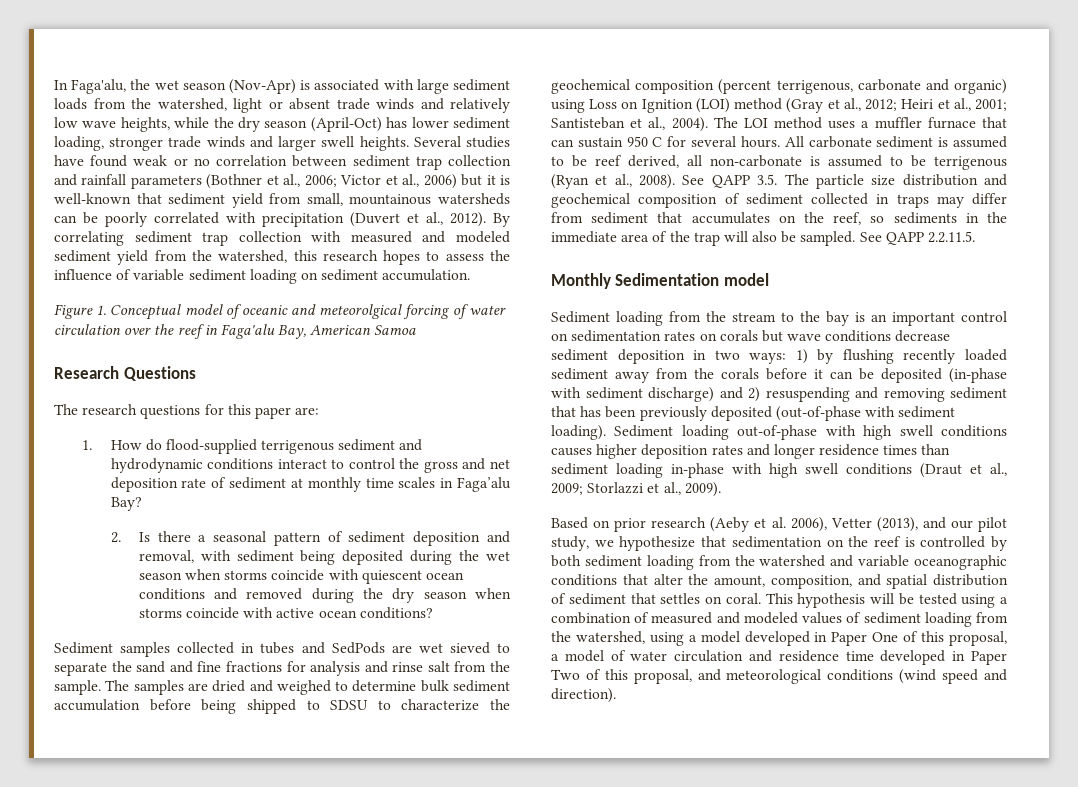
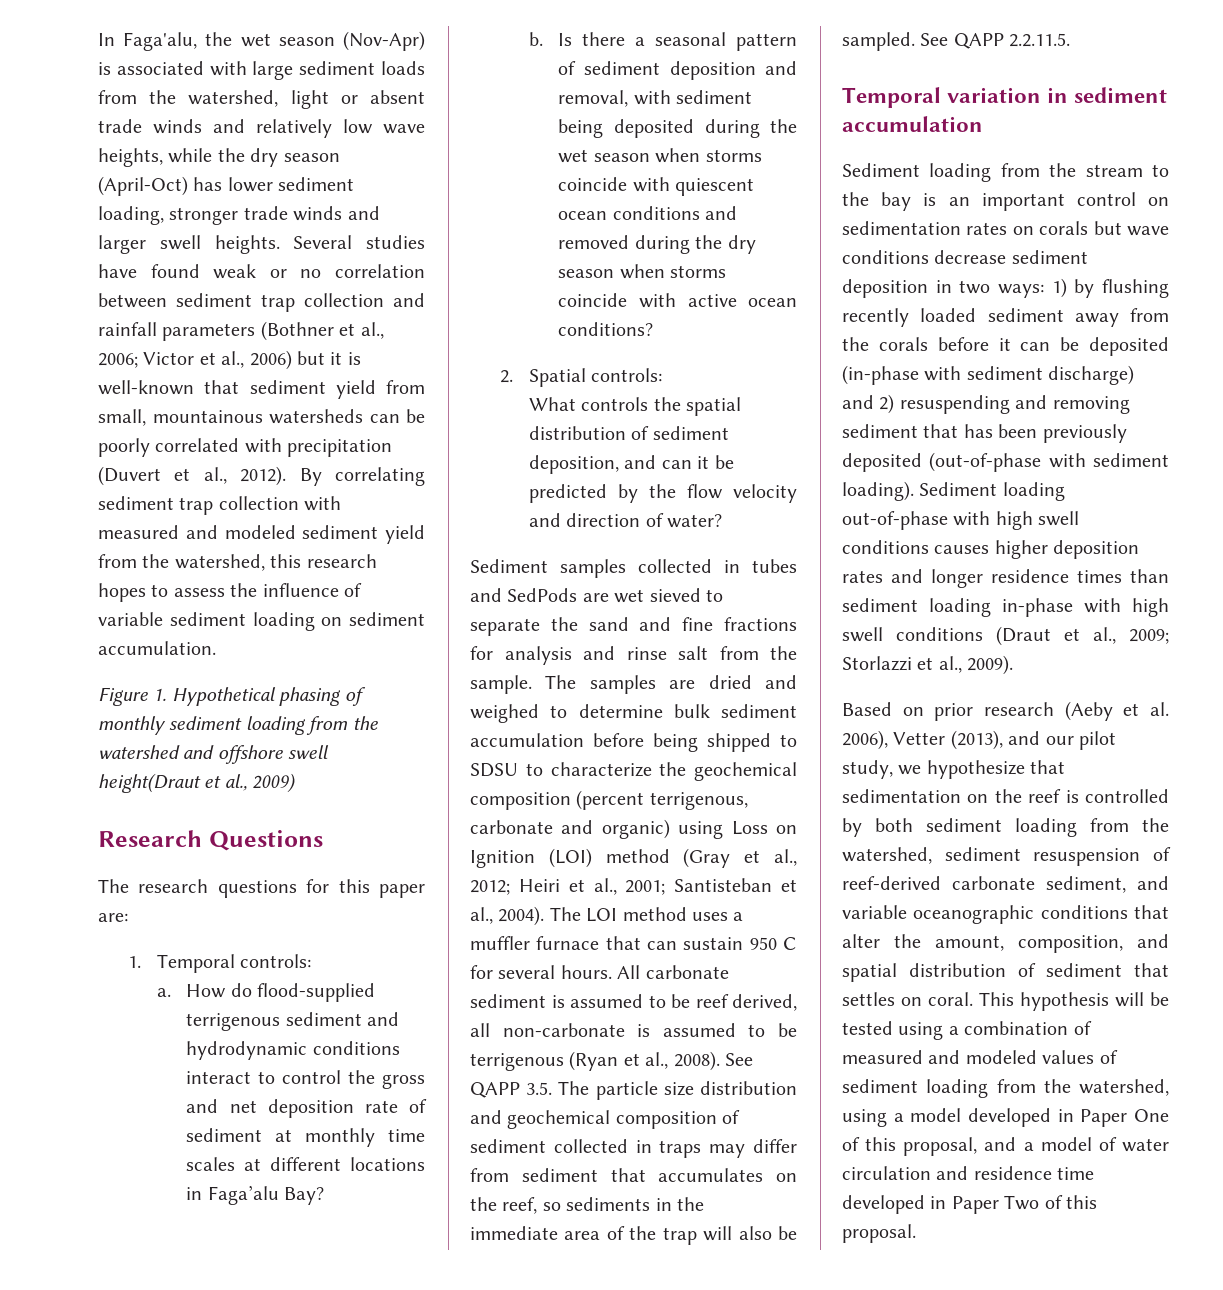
[110,304,506,320] [54,324,417,339] Conceptual model of oceanic and meteorolgical forcing of water circulation over the reef in Faga'alu Bay, American Samoa -> [171,687,366,706] [98,716,378,735] [98,745,330,764] [98,773,297,793] Hypothetical phasing of monthly sediment loading from the watershed and offshore swell height(Draut et al., 2009)
(93, 445) none -> [156,954,312,973] [156,988,171,997] Temporal controls: // a.
(436, 482) none -> [244,1157,425,1171] at different locations
[110,532,121,543] 2. -> [528,32,543,46] b.
(433, 613) none -> [499,368,663,387] [528,397,742,416] [528,426,729,440] [528,455,734,474] [528,484,797,503] [528,513,723,528] // 2. Spatial controls: // What controls the spatial distribution of sediment deposition, and can it be predicted by the flow velocity and direction of water?
[551,273,769,289] Monthly Sedimentation model -> [842,87,1168,108] [842,116,983,132] Temporal variation in sediment accumulation
[759,555,826,567] watershed -> [842,847,1171,866] [842,876,1126,893] watershed, sediment resuspension of reef-derived carbonate sediment,
(1008, 638) none -> [984,1137,1017,1151] and
[633,669,1008,684] [551,688,616,703] proposal, and meteorological conditions (wind speed and direction). -> [842,1224,916,1243] proposal.

